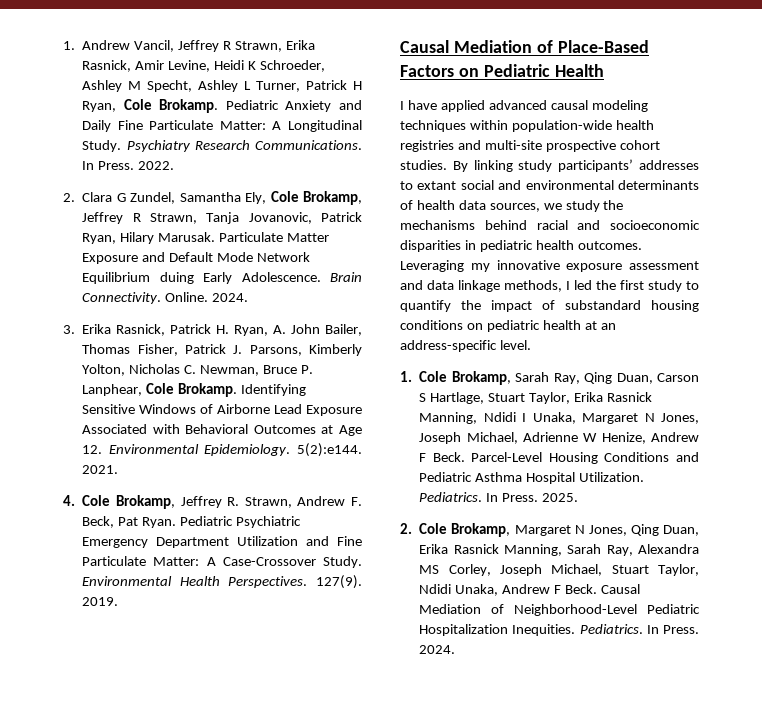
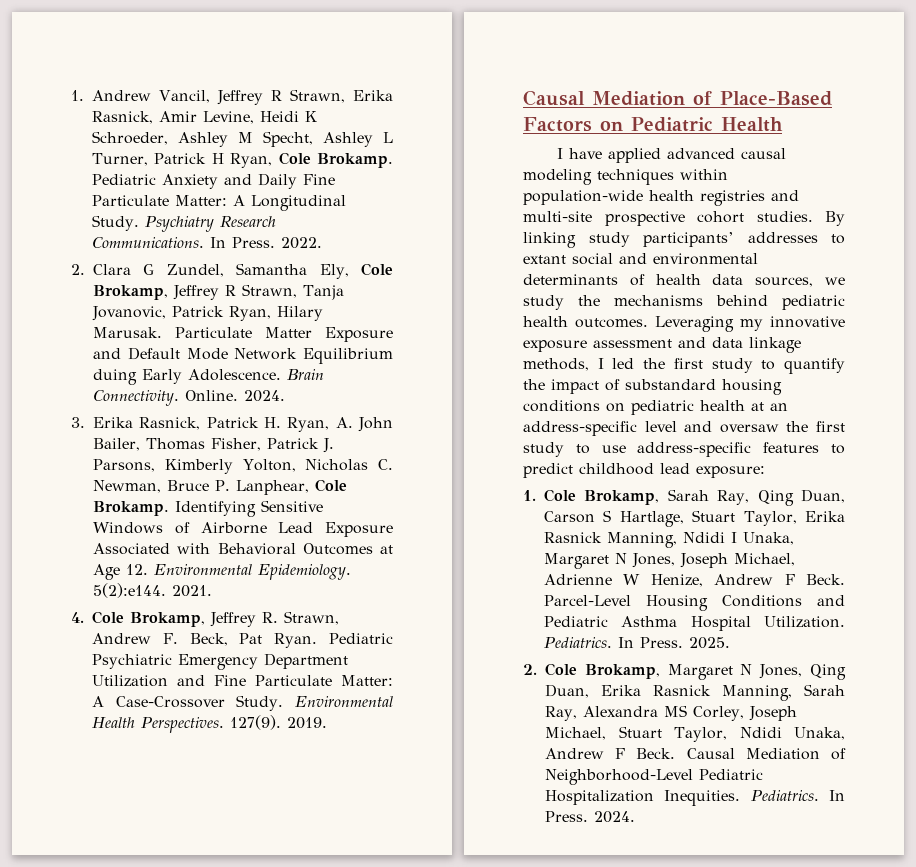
[536,220,700,230] [400,240,476,252] racial and socioeconomic disparities in -> (768, 300) none
[499,340,531,350] level. -> [644,421,845,433] [523,442,845,457] [523,463,765,478] level and oversaw the first study to use address-specific features to predict childhood lead exposure:

